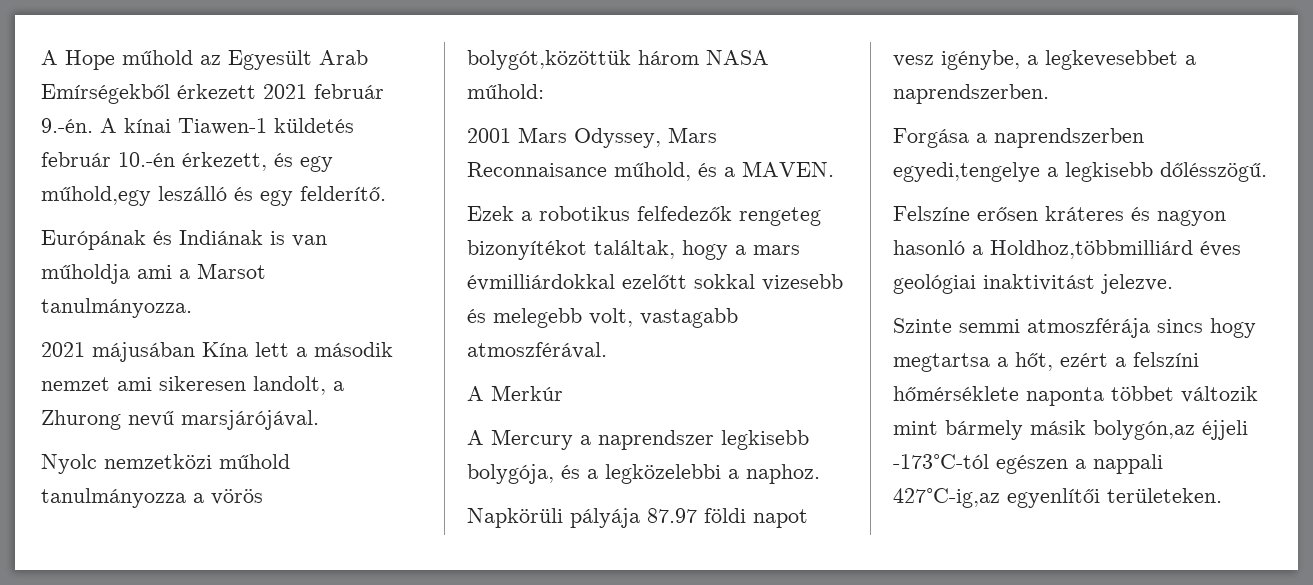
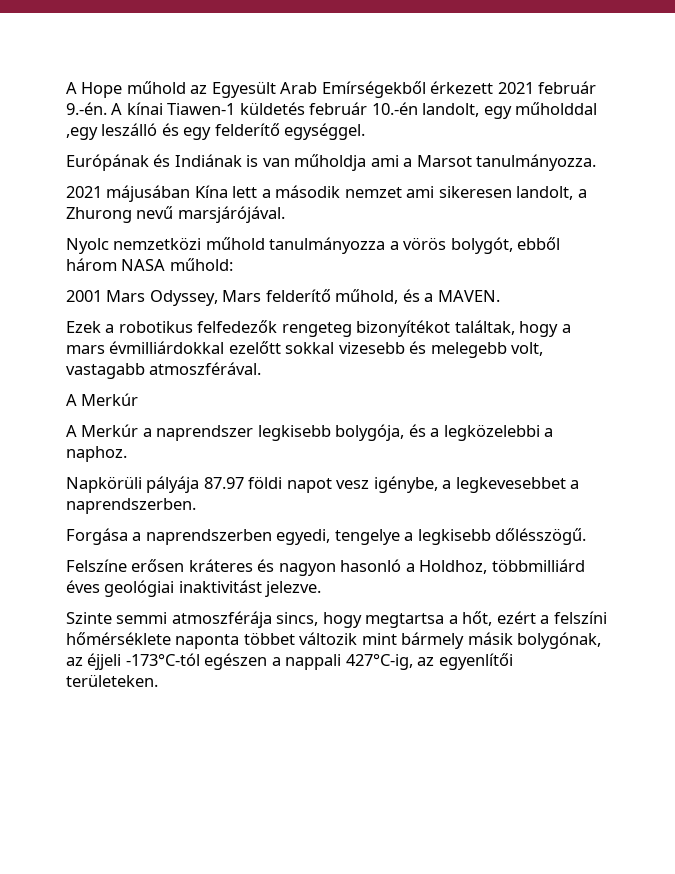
[182,152,333,172] [41,186,151,206] érkezett, és egy műhold,egy -> [422,102,598,119] [66,127,98,140] landolt, egy műholddal ,egy
[300,186,386,201] felderítő. -> [214,123,366,140] felderítő egységgel.
[467,50,631,70] bolygót,közöttük -> [450,237,561,254] bolygót, ebből
[467,162,607,177] Reconnaisance -> [265,289,331,302] felderítő
[491,429,573,450] Mercury -> [81,424,139,437] Merkúr
[893,162,1040,182] egyedi,tengelye -> [276,529,400,545] egyedi, tengelye
[990,240,1193,259] Holdhoz,többmilliárd -> [419,559,585,574] Holdhoz, többmilliárd
[1157,319,1203,333] sincs -> [276,612,319,626] sincs,
[1093,420,1195,440] bolygón,az -> [517,632,602,649] [66,657,83,666] bolygónak, az
[893,488,1000,508] 427°C-ig,az -> [345,653,435,670] 427°C-ig, az

